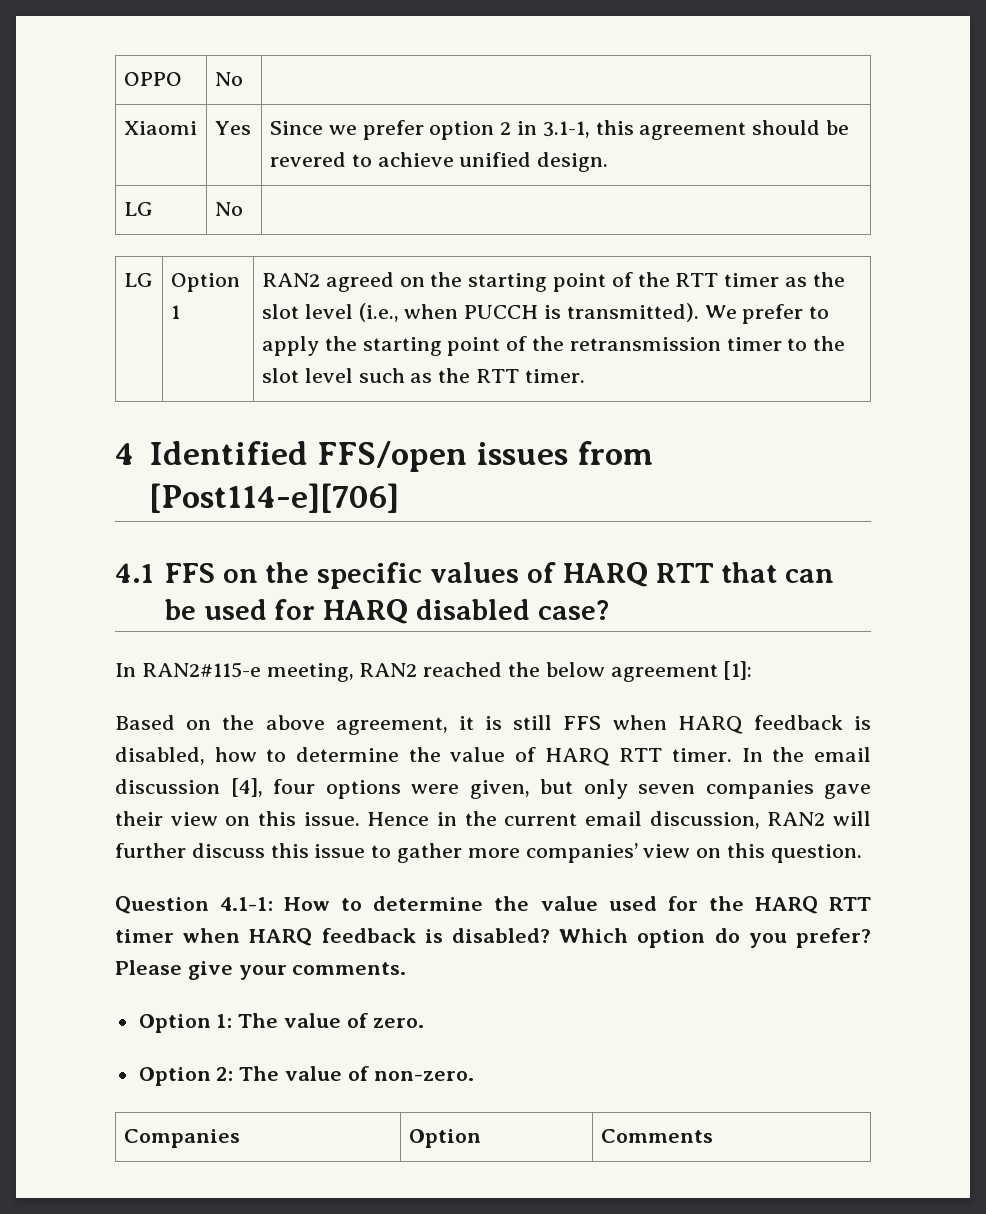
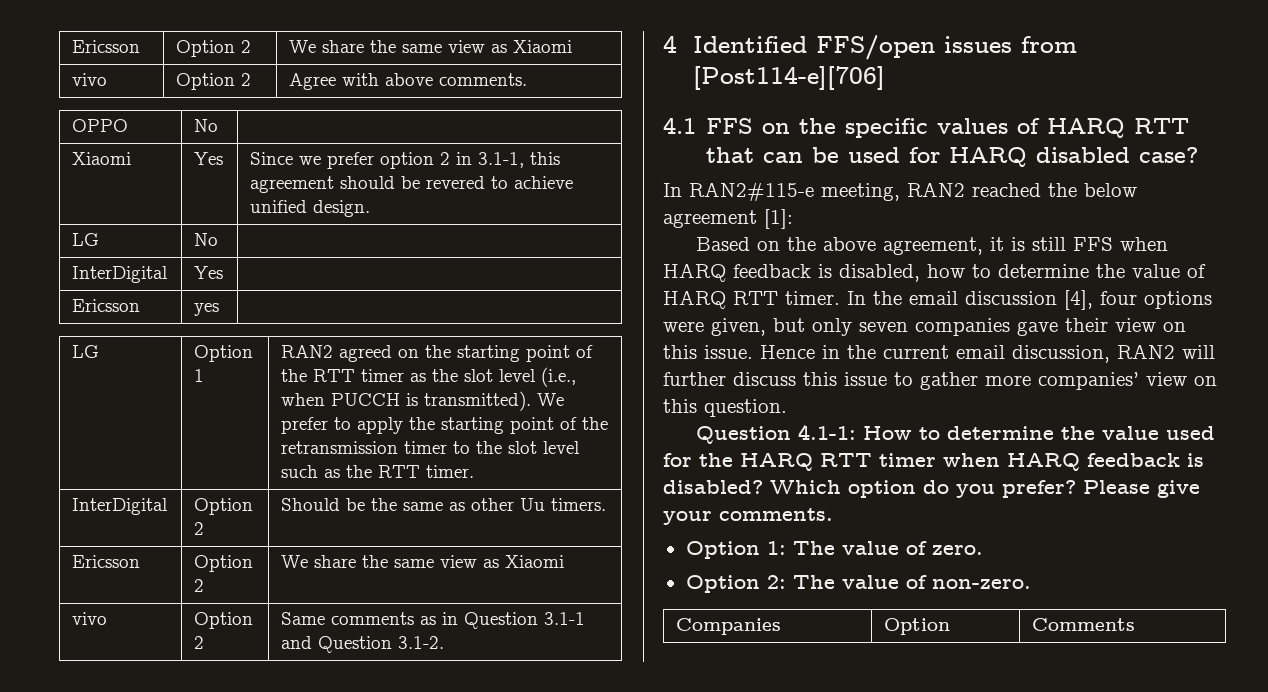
(123, 79) none -> [72,40,141,53] [176,40,252,57] [289,40,573,53] [72,73,108,86] [176,73,252,90] [289,73,528,90] Ericsson | Option 2 | We share the same view as Xiaomi // vivo | Option 2 | Agree with above comments. //
(243, 209) none -> [72,266,169,283] [194,266,224,279] [72,299,141,312] [194,303,220,316] // InterDigital | Yes | // Ericsson | yes |
(585, 376) none -> [72,498,169,515] [194,498,254,515] [194,522,205,535] [281,498,607,511] [72,555,141,568] [194,555,254,572] [194,579,205,592] [281,555,565,568] [72,612,108,625] [194,612,254,629] [194,636,205,649] [281,612,586,629] [281,636,445,653] // InterDigital | Option 2 | Should be the same as other Uu timers. // Ericsson | Option 2 | We share the same view as Xiaomi // vivo | Option 2 | Same comments as in Question 3.1-1 and Question 3.1-2.

